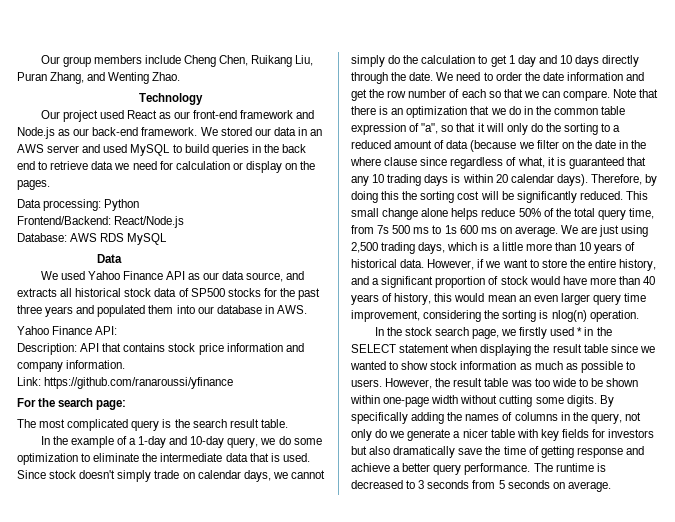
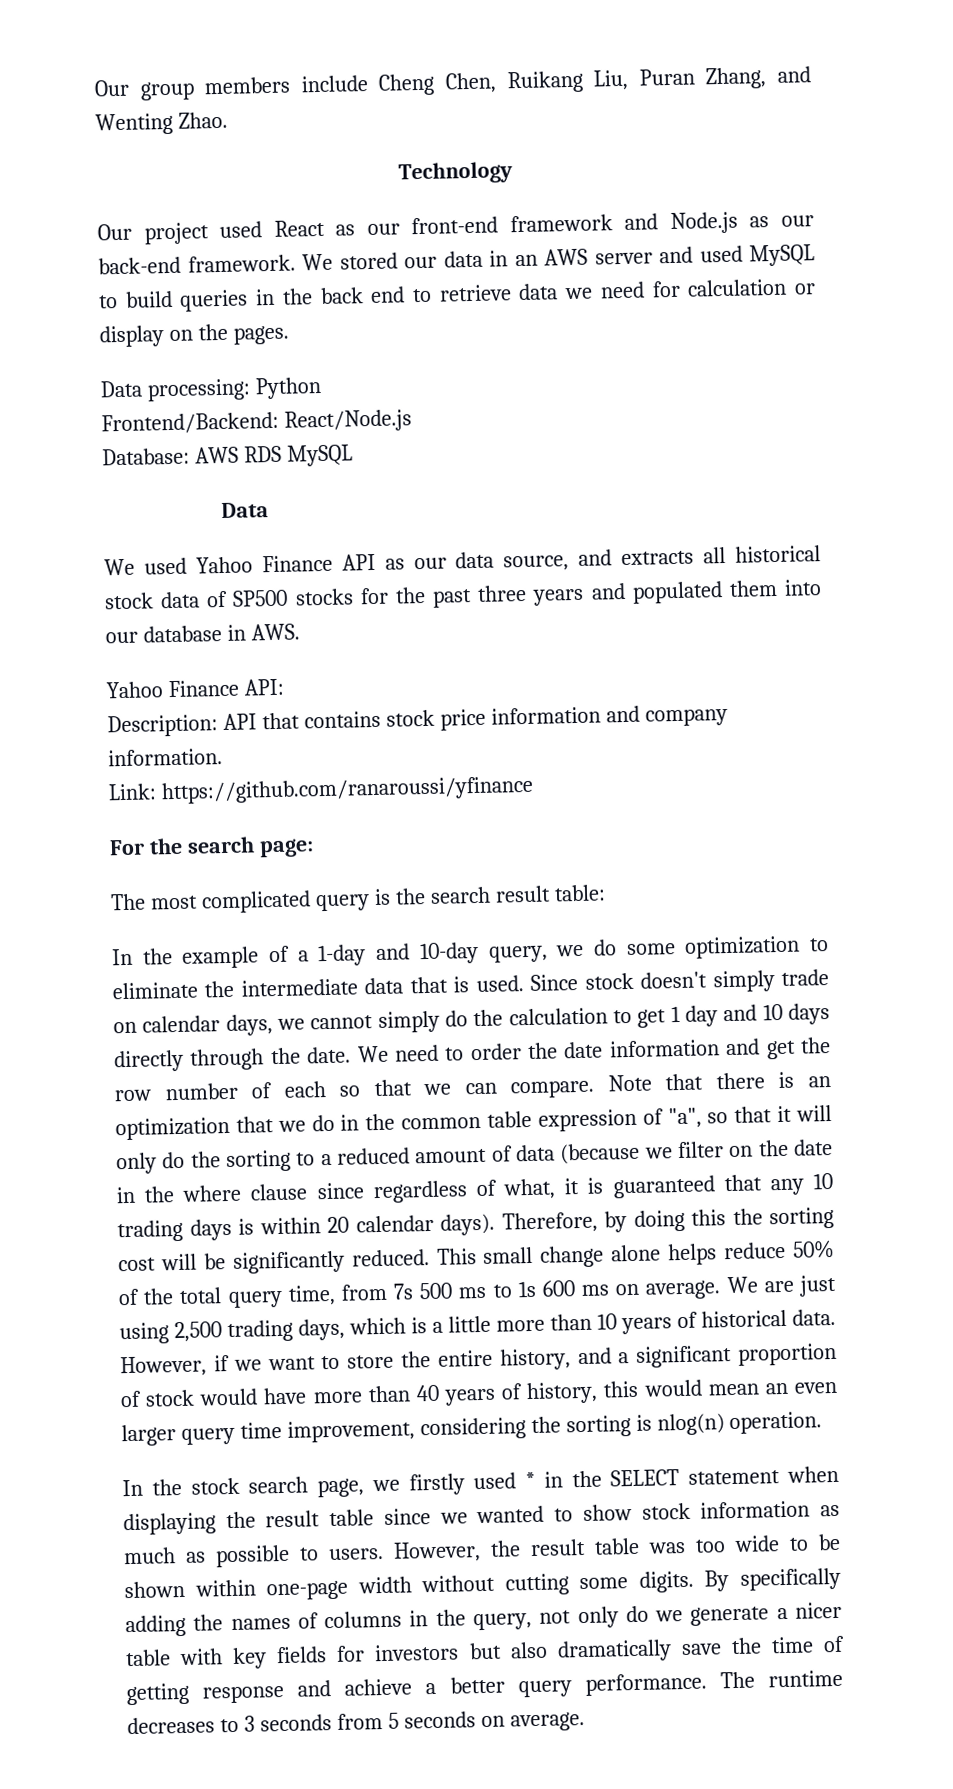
[260,419,288,428] table. -> [553,884,606,902] table:
[596,463,606,472] [351,480,403,489] is decreased -> [127,1716,215,1735] decreases

